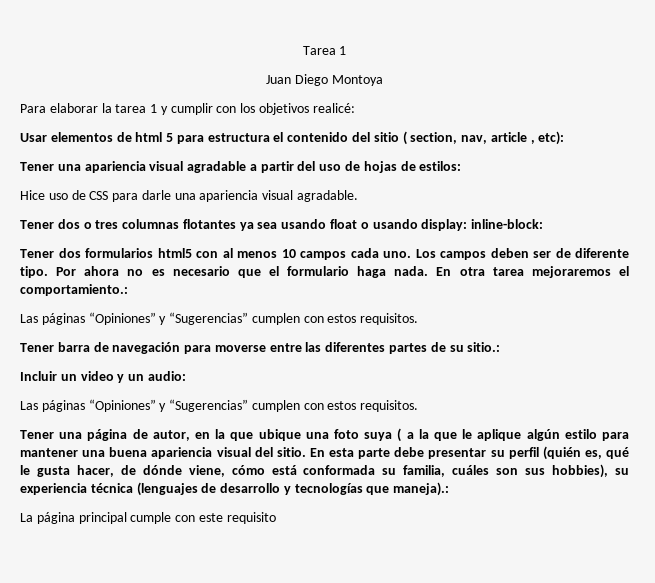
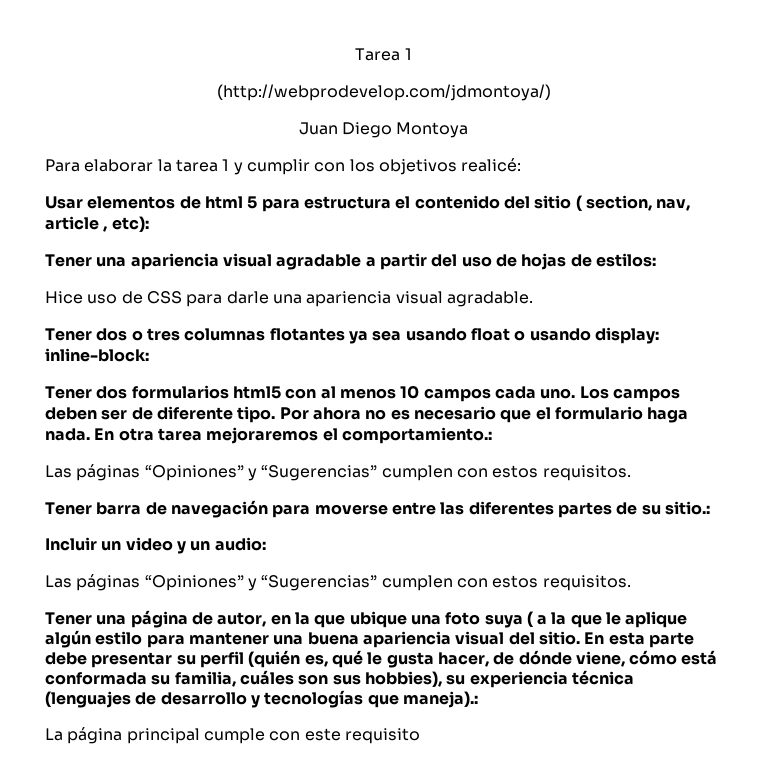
(347, 50) none -> [216,84,551,101] // (http://webprodevelop.com/jdmontoya/)

